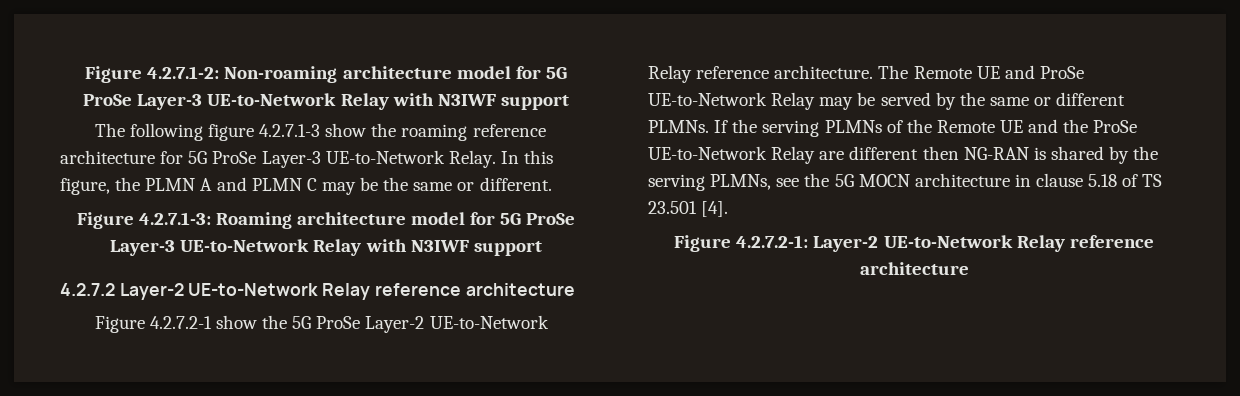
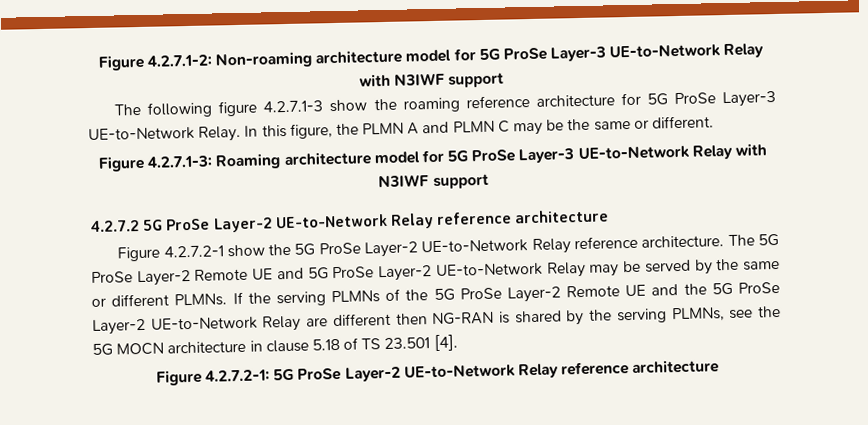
(115, 289) none -> [143,218,211,231] 5G ProSe
[913,65,1084,79] Remote UE and ProSe -> [757,233,779,247] [91,265,433,287] 5G ProSe Layer-2 Remote UE and 5G ProSe Layer-2
(932, 126) none -> [433,286,561,303] 5G ProSe Layer-2
[1093,120,1138,133] ProSe -> [711,281,780,296] [92,318,146,336] 5G ProSe Layer-2
(809, 241) none -> [273,367,342,381] 5G ProSe

